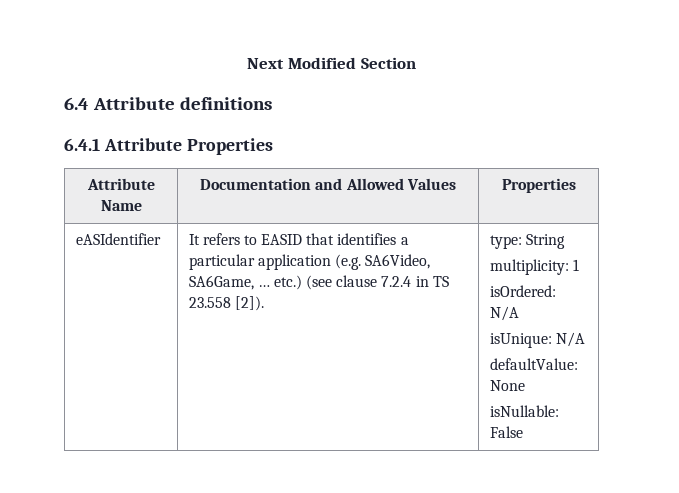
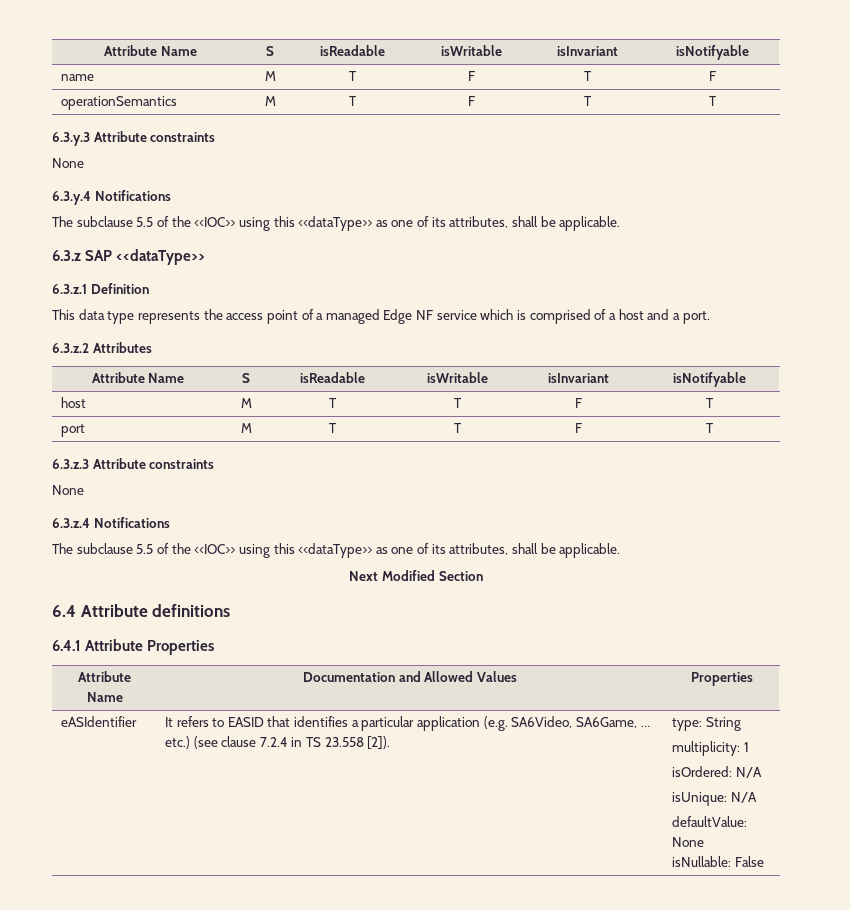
(247, 63) none -> [104,45,197,56] [266,46,274,56] [320,45,385,56] [441,45,502,56] [557,46,618,56] [676,45,749,60] [60,74,94,81] [264,71,276,81] [349,71,356,81] [468,71,475,81] [584,71,591,81] [709,71,716,81] [60,96,177,110] [264,96,276,106] [349,96,356,106] [468,96,475,106] [584,96,591,106] [709,96,716,106] [52,131,216,146] [52,158,84,168] [52,190,171,205] [52,216,621,231] [52,249,206,265] [52,283,149,294] [52,309,710,324] [52,342,152,353] [91,372,185,383] [242,373,250,383] [300,372,365,383] [426,372,488,383] [548,373,609,383] [673,372,746,387] [60,397,86,408] [240,398,252,408] [329,398,336,408] [453,398,461,408] [575,398,582,408] [706,398,713,408] [60,424,85,437] [240,423,252,433] [329,423,336,433] [453,423,461,433] [575,423,582,433] [706,423,713,433] [52,458,215,469] [52,485,84,495] [52,517,170,528] [52,543,621,558] Attribute Name | S | isReadable | isWritable | isInvariant | isNotifyable // name | M | T | F | T | F // operationSemantics | M | T | F | T | T // 6.3.y.3 Attribute constraints // None // 6.3.y.4 Notifications // The subclause 5.5 of the <<IOC>> using this <<dataType>> as one of its attributes, shall be applicable. // 6.3.z SAP <<dataType>> // 6.3.z.1 Definition // This data type represents the access point of a managed Edge NF service which is comprised of a host and a port. // 6.3.z.2 Attributes // Attribute Name | S | isReadable | isWritable | isInvariant | isNotifyable // host | M | T | T | F | T // port | M | T | T | F | T // 6.3.z.3 Attribute constraints // None // 6.3.z.4 Notifications // The subclause 5.5 of the <<IOC>> using this <<dataType>> as one of its attributes, shall be applicable. //

